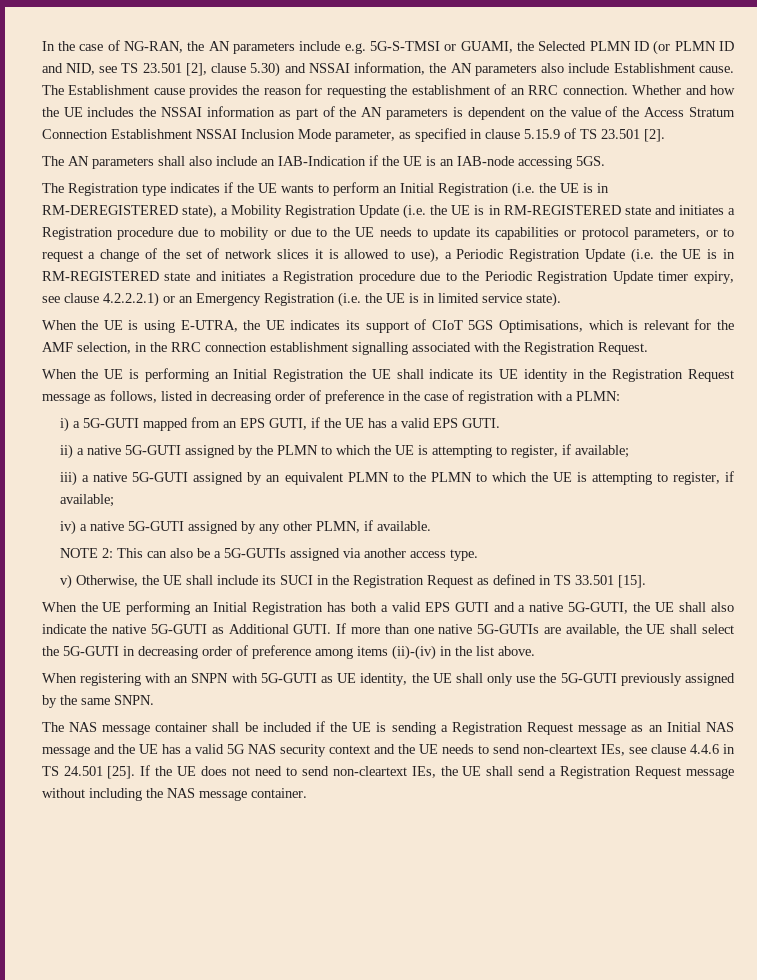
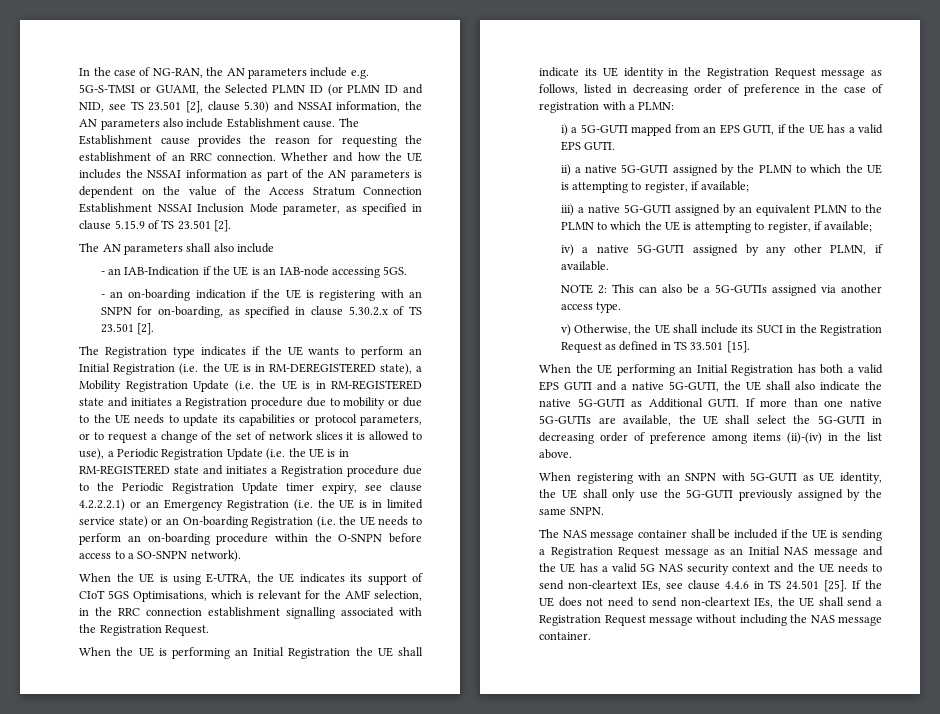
(257, 161) none -> [100,271,105,275] // -
(605, 161) none -> [100,289,423,301] [100,306,422,318] [100,323,154,335] // - an on-boarding indication if the UE is registering with an SNPN for on-boarding, as specified in clause 5.30.2.x of TS 23.501 [2].
[525,292,561,307] state). -> [118,516,423,528] [79,533,422,545] [79,550,241,562] state) or an On-boarding Registration (i.e. the UE needs to perform an on-boarding procedure within the O-SNPN before access to a SO-SNPN network).

